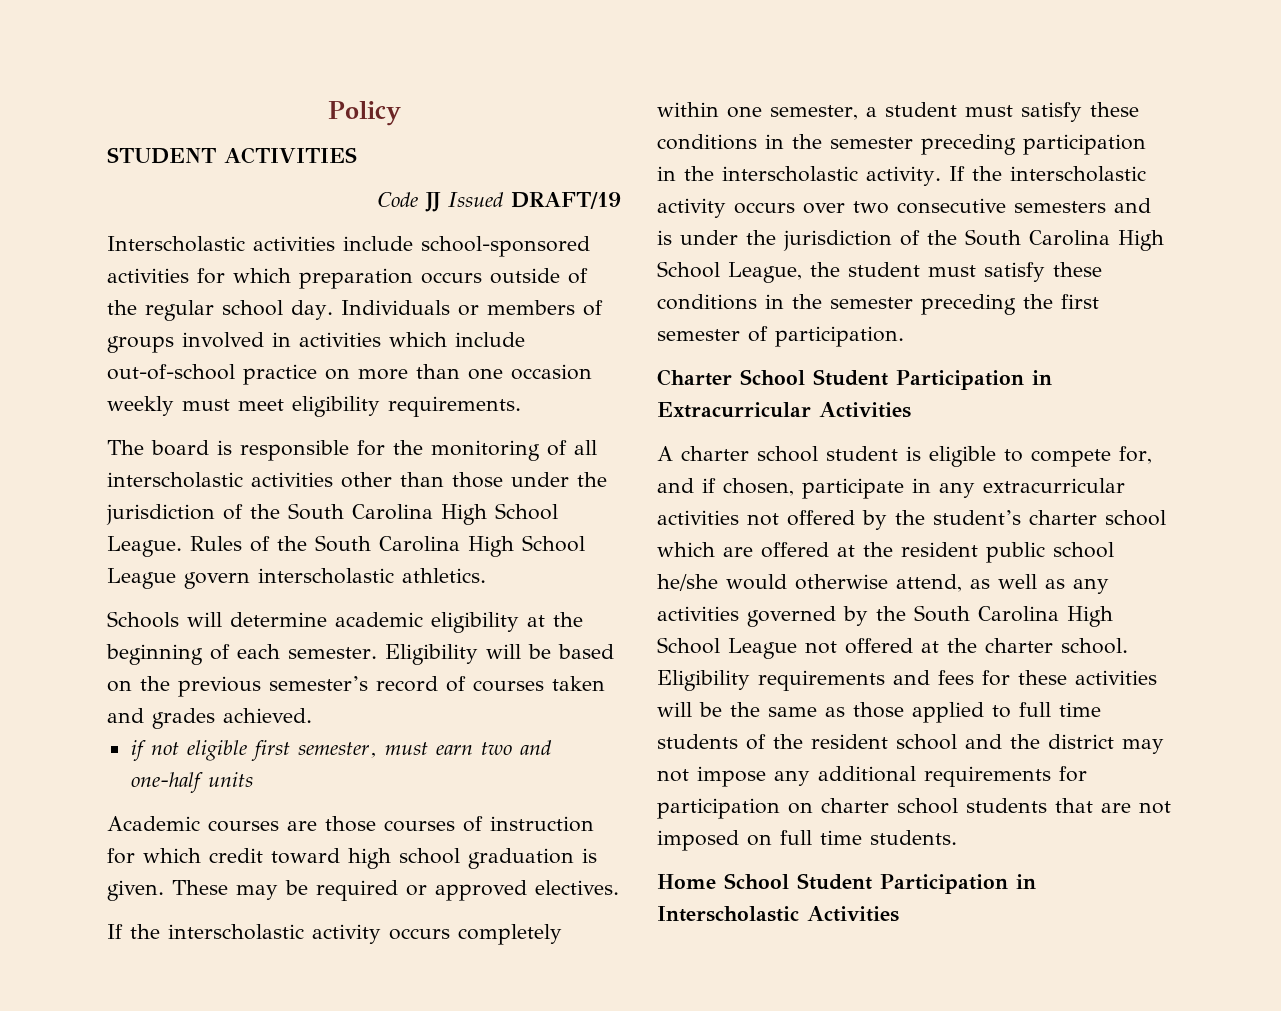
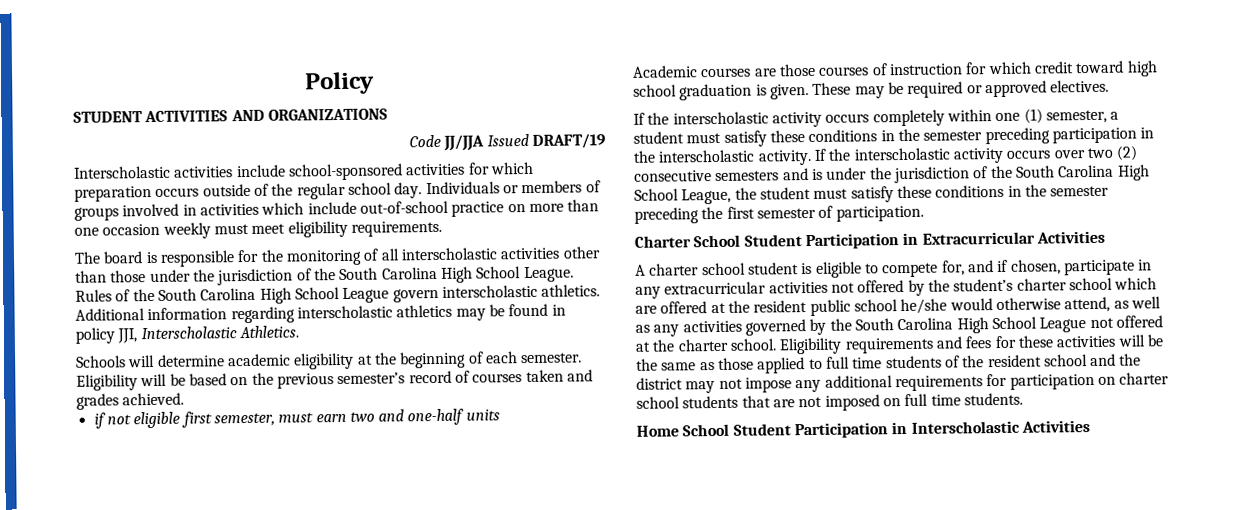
(357, 155) none -> [230,108,388,122] AND ORGANIZATIONS
[425,192,441,212] JJ -> [443,134,485,151] JJ/JJA
(486, 575) none -> [75,303,566,324] [75,325,299,344] Additional information regarding interscholastic athletics may be found in policy JJI, Interscholastic Athletics.
(762, 112) none -> [1023,108,1043,124] (1)
(889, 207) none -> [1116,145,1139,161] (2)

